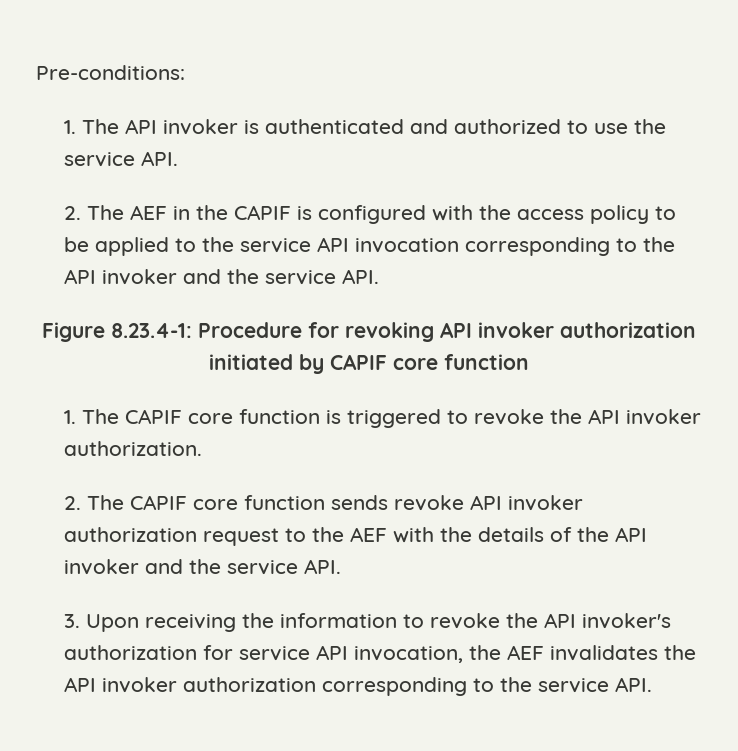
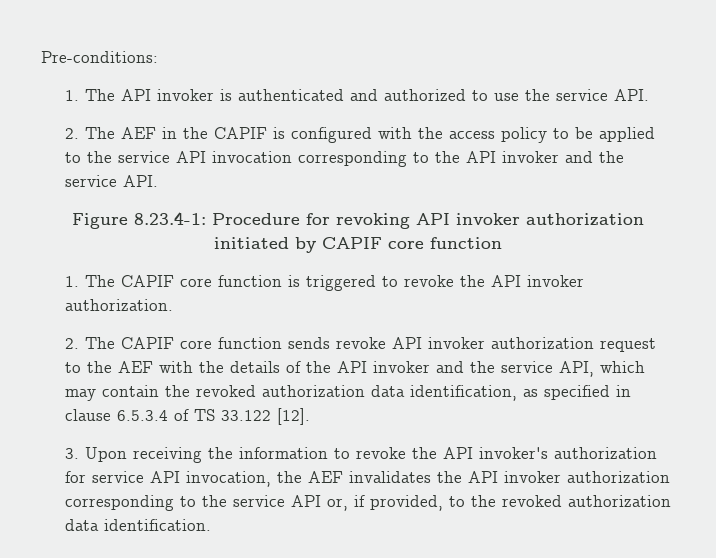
[303,559,341,574] API. -> [559,361,646,377] [65,385,632,401] [65,408,311,425] API, which may contain the revoked authorization data identification, as specified in clause 6.5.3.4 of TS 33.122 [12].
[614,677,652,692] API. -> [291,495,672,511] [65,519,212,531] API or, if provided, to the revoked authorization data identification.

